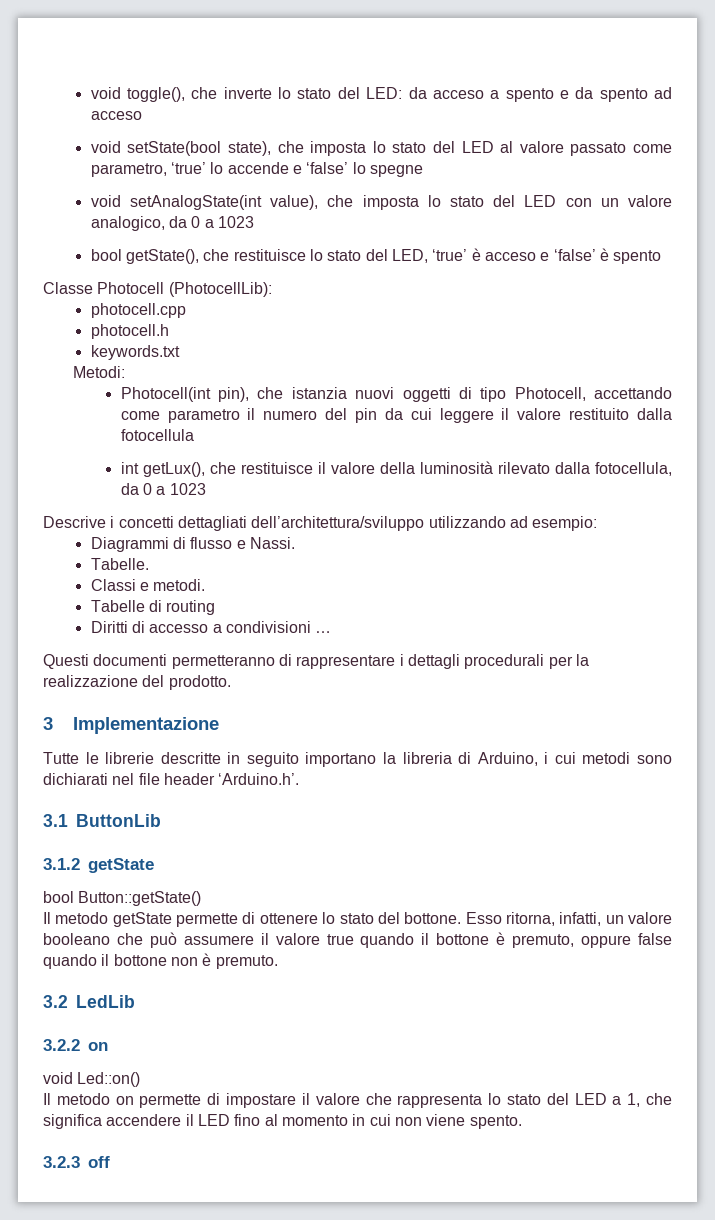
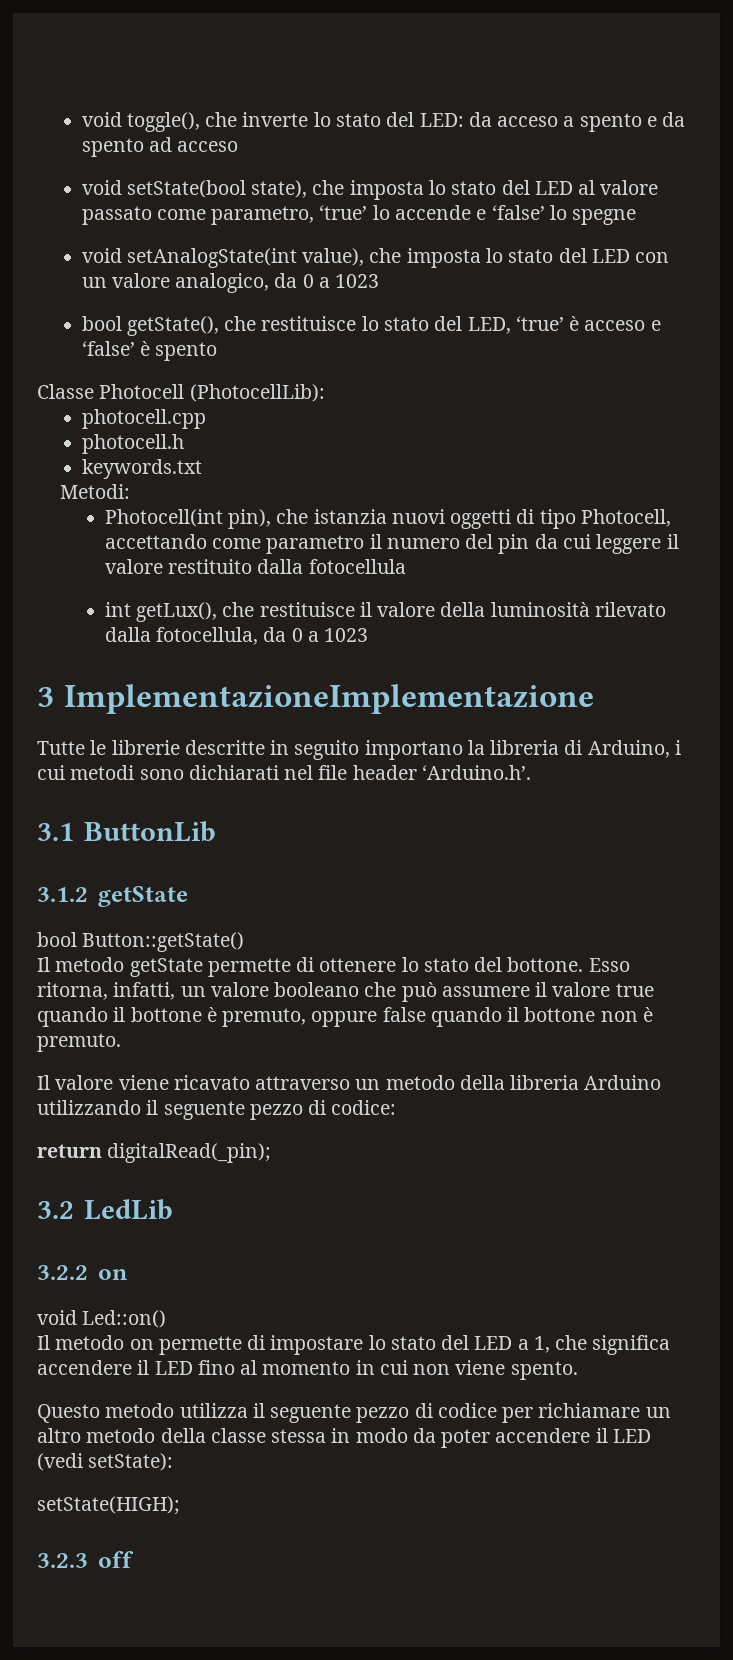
[43,516,598,531] [90,537,295,552] [90,558,149,570] [90,579,206,591] [90,600,216,615] [90,621,332,633] [43,654,589,669] [43,675,231,690] // Descrive i concetti dettagliati dell’architettura/sviluppo utilizzando ad esempio: // Diagrammi di flusso e Nassi. // Tabelle. // Classi e metodi. // Tabelle di routing // Diritti di accesso a condivisioni … // Questi documenti permetteranno di rappresentare i dettagli procedurali per la realizzazione del prodotto. -> (369, 635) none
[73,717,220,734] Implementazione -> [63,684,594,714] ImplementazioneImplementazione
(278, 962) none -> [37,1075,662,1090] [37,1100,397,1120] [37,1143,272,1163] // Il valore viene ricavato attraverso un metodo della libreria Arduino utilizzando il seguente pezzo di codice: // return digitalRead(_pin);
[301,1093,483,1108] il valore che rappresenta -> (364, 1345) none
(522, 1122) none -> [37,1403,671,1423] [37,1428,651,1448] [37,1453,174,1471] [37,1496,180,1515] // Questo metodo utilizza il seguente pezzo di codice per richiamare un altro metodo della classe stessa in modo da poter accendere il LED (vedi setState): // setState(HIGH);

